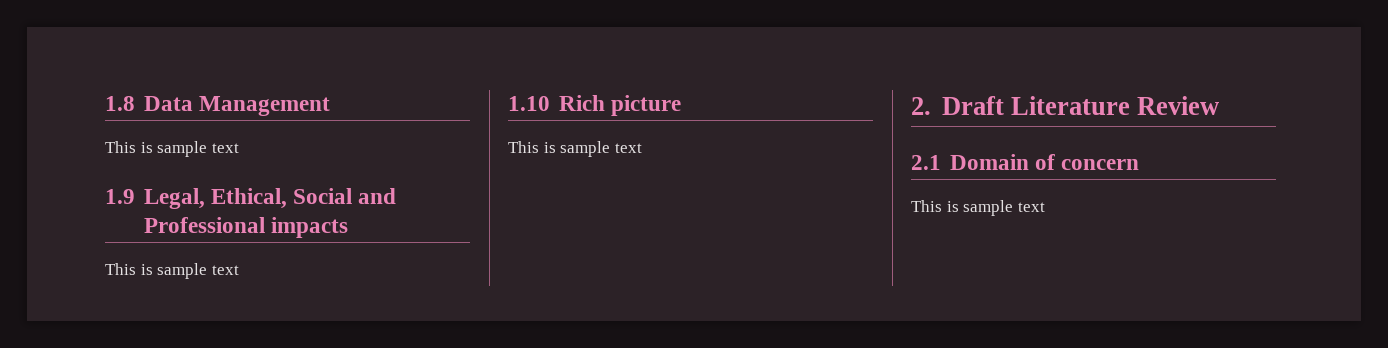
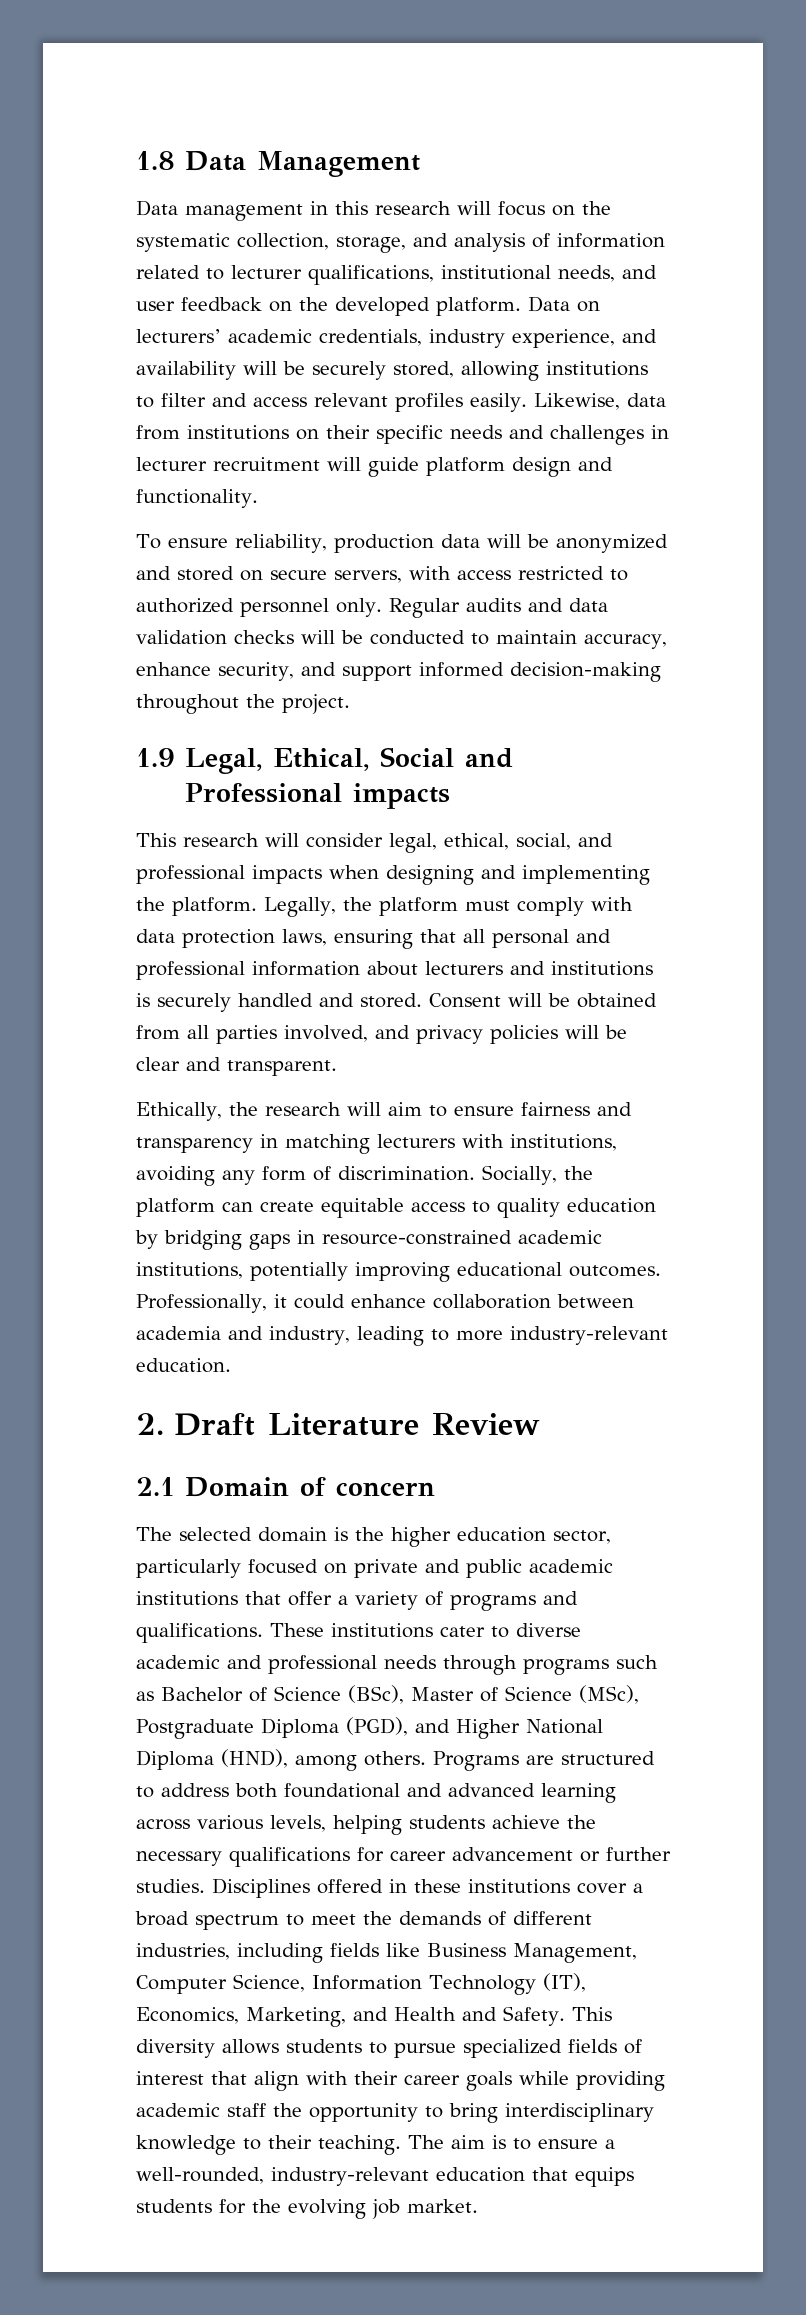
[105,141,239,157] This is sample text -> [136,200,611,221] [136,233,665,253] [136,265,657,285] [136,296,600,316] [136,329,657,348] [136,361,648,381] [136,393,666,412] [136,425,669,445] [136,457,613,477] [136,489,258,508] [136,534,668,553] [136,566,628,583] [136,598,608,618] [136,630,667,649] [136,662,661,682] [136,694,350,714] Data management in this research will focus on the systematic collection, storage, and analysis of information related to lecturer qualifications, institutional needs, and user feedback on the developed platform. Data on lecturers’ academic credentials, industry experience, and availability will be securely stored, allowing institutions to filter and access relevant profiles easily. Likewise, data from institutions on their specific needs and challenges in lecturer recruitment will guide platform design and functionality. // To ensure reliability, production data will be anonymized and stored on secure servers, with access restricted to authorized personnel only. Regular audits and data validation checks will be conducted to maintain accuracy, enhance security, and support informed decision-making throughout the project.
[140,263,239,279] [508,95,681,116] [508,141,642,157] is sample text // 1.10 Rich picture // This is sample text -> [183,833,613,853] [136,865,650,885] [136,897,633,917] [136,929,611,949] [136,961,653,980] [136,993,657,1012] [136,1025,627,1044] [136,1057,337,1076] [136,1102,632,1121] [136,1134,617,1154] [136,1165,593,1186] [136,1198,656,1218] [135,1230,602,1250] [136,1262,661,1282] [136,1294,634,1313] [136,1326,668,1346] [136,1358,231,1373] research will consider legal, ethical, social, and professional impacts when designing and implementing the platform. Legally, the platform must comply with data protection laws, ensuring that all personal and professional information about lecturers and institutions is securely handled and stored. Consent will be obtained from all parties involved, and privacy policies will be clear and transparent. // Ethically, the research will aim to ensure fairness and transparency in matching lecturers with institutions, avoiding any form of discrimination. Socially, the platform can create equitable access to quality education by bridging gaps in resource-constrained academic institutions, potentially improving educational outcomes. Professionally, it could enhance collaboration between academia and industry, leading to more industry-relevant education.
[911,200,1045,216] This is sample text -> [136,1527,611,1547] [136,1559,613,1578] [136,1591,578,1611] [136,1623,581,1643] [136,1655,658,1675] [136,1685,639,1704] [136,1717,603,1739] [136,1749,655,1771] [136,1783,616,1803] [136,1815,596,1835] [136,1847,671,1867] [136,1878,643,1898] [135,1911,592,1930] [136,1943,637,1963] [136,1973,586,1995] [136,2006,612,2027] [136,2039,642,2058] [136,2071,665,2091] [136,2103,654,2123] [136,2135,615,2155] [136,2167,634,2187] [136,2199,478,2219] The selected domain is the higher education sector, particularly focused on private and public academic institutions that offer a variety of programs and qualifications. These institutions cater to diverse academic and professional needs through programs such as Bachelor of Science (BSc), Master of Science (MSc), Postgraduate Diploma (PGD), and Higher National Diploma (HND), among others. Programs are structured to address both foundational and advanced learning across various levels, helping students achieve the necessary qualifications for career advancement or further studies. Disciplines offered in these institutions cover a broad spectrum to meet the demands of different industries, including fields like Business Management, Computer Science, Information Technology (IT), Economics, Marketing, and Health and Safety. This diversity allows students to pursue specialized fields of interest that align with their career goals while providing academic staff the opportunity to bring interdisciplinary knowledge to their teaching. The aim is to ensure a well-rounded, industry-relevant education that equips students for the evolving job market.

